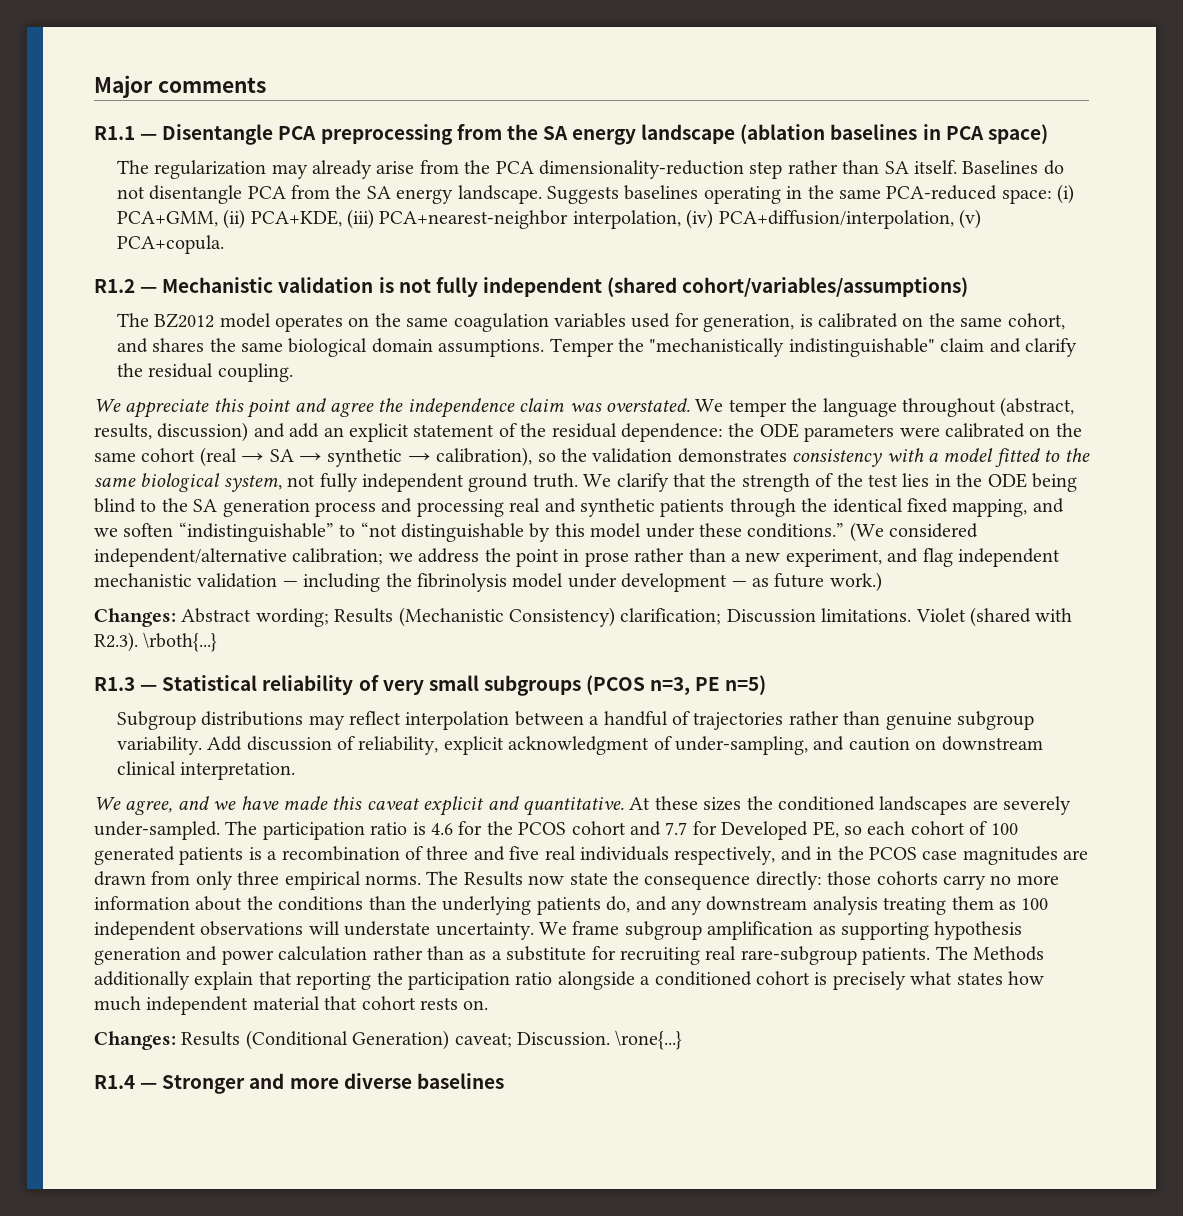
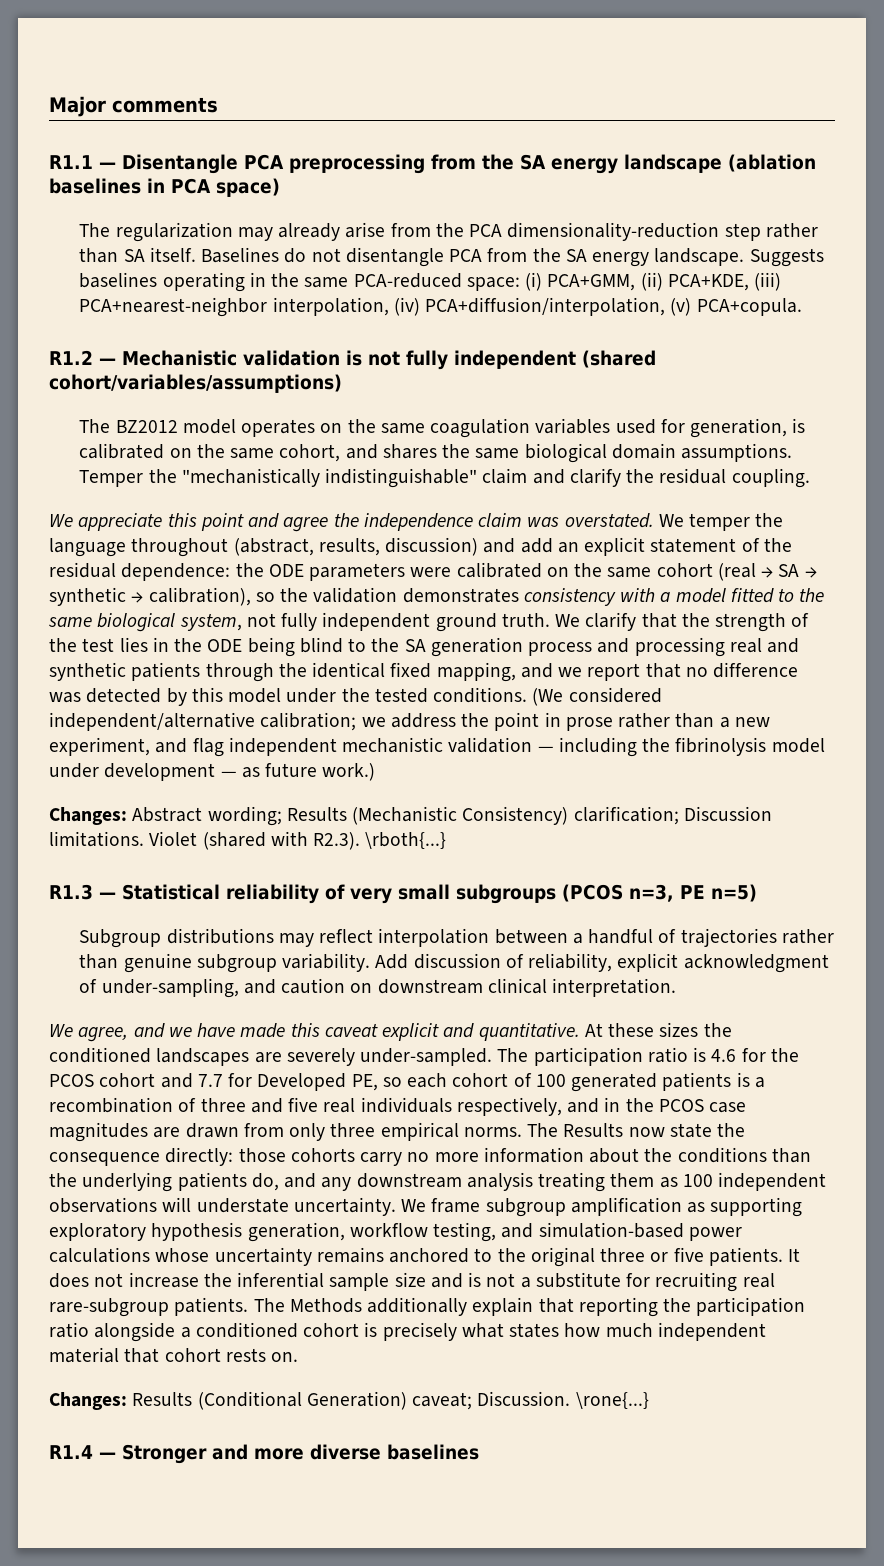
[123,522,524,542] soften “indistinguishable” to “not distinguishable -> [587,662,799,681] [49,688,162,703] report that no difference was detected
[698,523,845,538] these conditions.” -> [341,687,528,703] the tested conditions.
[934,921,1023,940] [94,946,487,965] hypothesis generation and power calculation rather than as -> [49,1222,742,1242] [49,1247,801,1267] [49,1272,516,1291] exploratory hypothesis generation, workflow testing, and simulation-based power calculations whose uncertainty remains anchored to the original three or five patients. It does not increase the inferential sample size and is not

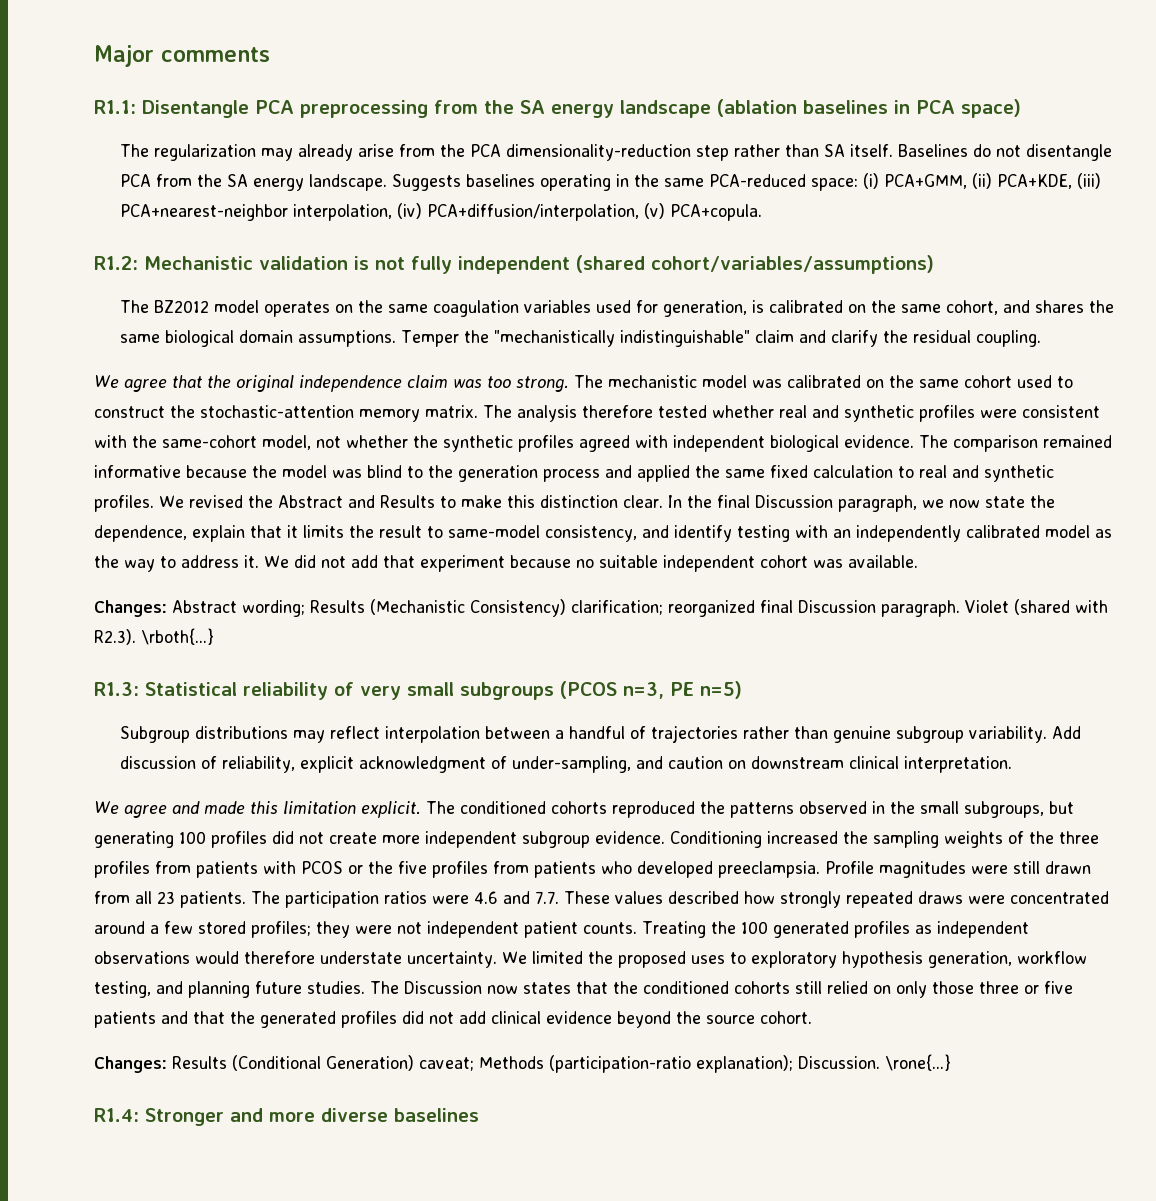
[49,155,116,169] R1.1 — -> [94,100,136,114] R1.1:
[49,350,116,365] R1.2 — -> [94,256,138,270] R1.2:
[78,513,784,532] [49,537,792,557] [49,562,452,581] appreciate this point and agree the independence claim was overstated. We temper the language throughout (abstract, results, discussion) and add an explicit statement of the residual dependence: the ODE parameters were -> [123,375,782,392] agree that the original independence claim was too strong. The mechanistic model was
[717,563,817,581] [49,587,825,606] [48,612,810,632] [49,637,295,657] (real → SA → synthetic → calibration), so the validation demonstrates consistency with a model fitted to the same biological system, not fully independent ground truth. We clarify that the strength of the test lies in the ODE being -> [1016,375,1073,388] [94,405,1100,422] [94,435,1112,452] [94,465,362,478] used to construct the stochastic-attention memory matrix. The analysis therefore tested whether real and synthetic profiles were consistent with the same-cohort model, not whether the synthetic profiles agreed with independent biological evidence. The comparison remained informative because the model was
[404,639,426,652] SA -> (453, 471) none
[634,637,800,657] [49,662,799,682] [49,687,662,706] [49,712,770,731] [49,737,825,757] [49,763,376,781] processing real and synthetic patients through the identical fixed mapping, and we report that no difference was detected by this model under the tested conditions. (We considered independent/alternative calibration; we address the point in prose rather than a new experiment, and flag independent mechanistic validation — including the fibrinolysis model under development — as future work.) -> [637,465,1054,482] [94,495,1055,512] [94,525,1112,542] [94,555,918,572] applied the same fixed calculation to real and synthetic profiles. We revised the Abstract and Results to make this distinction clear. In the final Discussion paragraph, we now state the dependence, explain that it limits the result to same-model consistency, and identify testing with an independently calibrated model as the way to address it. We did not add that experiment because no suitable independent cohort was available.
[683,806,772,821] [49,831,144,847] Discussion limitations. -> [668,600,960,617] reorganized final Discussion paragraph.
[49,884,116,900] R1.3 — -> [94,682,139,696] R1.3:
[78,1022,732,1042] [49,1047,799,1066] [49,1072,765,1092] [49,1097,747,1116] [49,1122,746,1142] [49,1147,811,1166] [49,1172,827,1192] [49,1197,803,1217] agree, and we have made this caveat explicit and quantitative. At these sizes the conditioned landscapes are severely under-sampled. The participation ratio is 4.6 for the PCOS cohort and 7.7 for Developed PE, so each cohort of 100 generated patients is a recombination of three and five real individuals respectively, and in the PCOS case magnitudes are drawn from only three empirical norms. The Results now state the consequence directly: those cohorts carry no more information about the conditions than the underlying patients do, and any downstream analysis treating them as 100 independent observations will understate uncertainty. We frame subgroup amplification as supporting -> [123,801,1074,818] [94,831,1099,848] [94,861,1091,878] [94,891,1109,908] [94,921,1029,938] [94,951,746,968] agree and made this limitation explicit. The conditioned cohorts reproduced the patterns observed in the small subgroups, but generating 100 profiles did not create more independent subgroup evidence. Conditioning increased the sampling weights of the three profiles from patients with PCOS or the five profiles from patients who developed preeclampsia. Profile magnitudes were still drawn from all 23 patients. The participation ratios were 4.6 and 7.7. These values described how strongly repeated draws were concentrated around a few stored profiles; they were not independent patient counts. Treating the 100 generated profiles as independent observations would therefore understate uncertainty. We limited the proposed uses to
[538,1222,742,1241] [49,1247,801,1267] [49,1272,775,1292] [49,1297,806,1317] [49,1322,766,1342] [49,1347,299,1363] simulation-based power calculations whose uncertainty remains anchored to the original three or five patients. It does not increase the inferential sample size and is not a substitute for recruiting real rare-subgroup patients. The Methods additionally explain that reporting the participation ratio alongside a conditioned cohort is precisely what states how much independent material that cohort rests on. -> [188,981,1073,998] [94,1011,812,1028] planning future studies. The Discussion now states that the conditioned cohorts still relied on only those three or five patients and that the generated profiles did not add clinical evidence beyond the source cohort.
(473, 1401) none -> [479,1055,793,1073] Methods (participation-ratio explanation);
[49,1445,116,1459] R1.4 — -> [94,1108,139,1122] R1.4:

